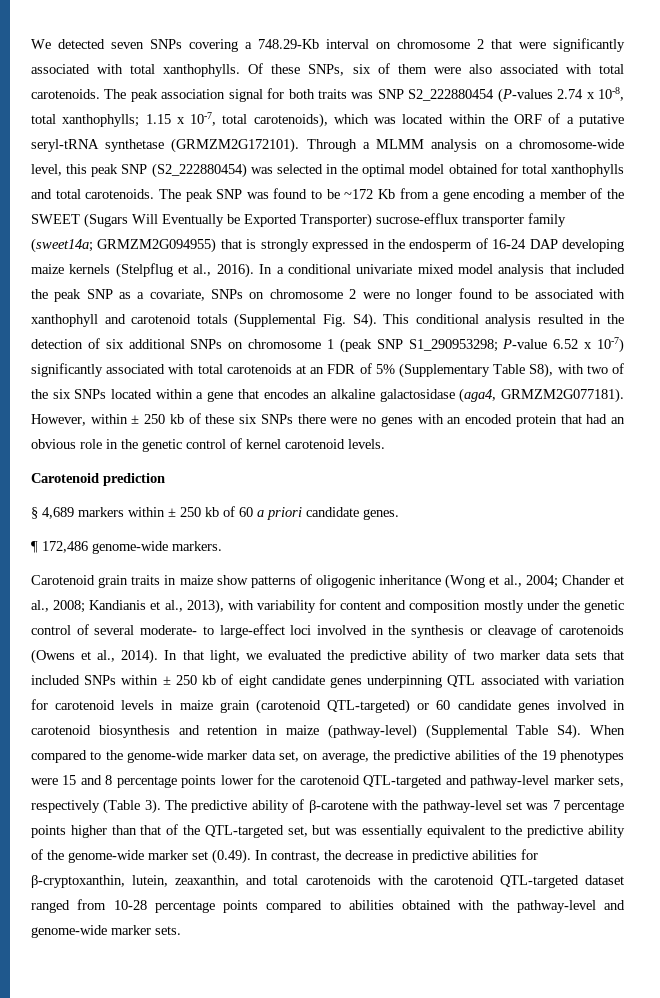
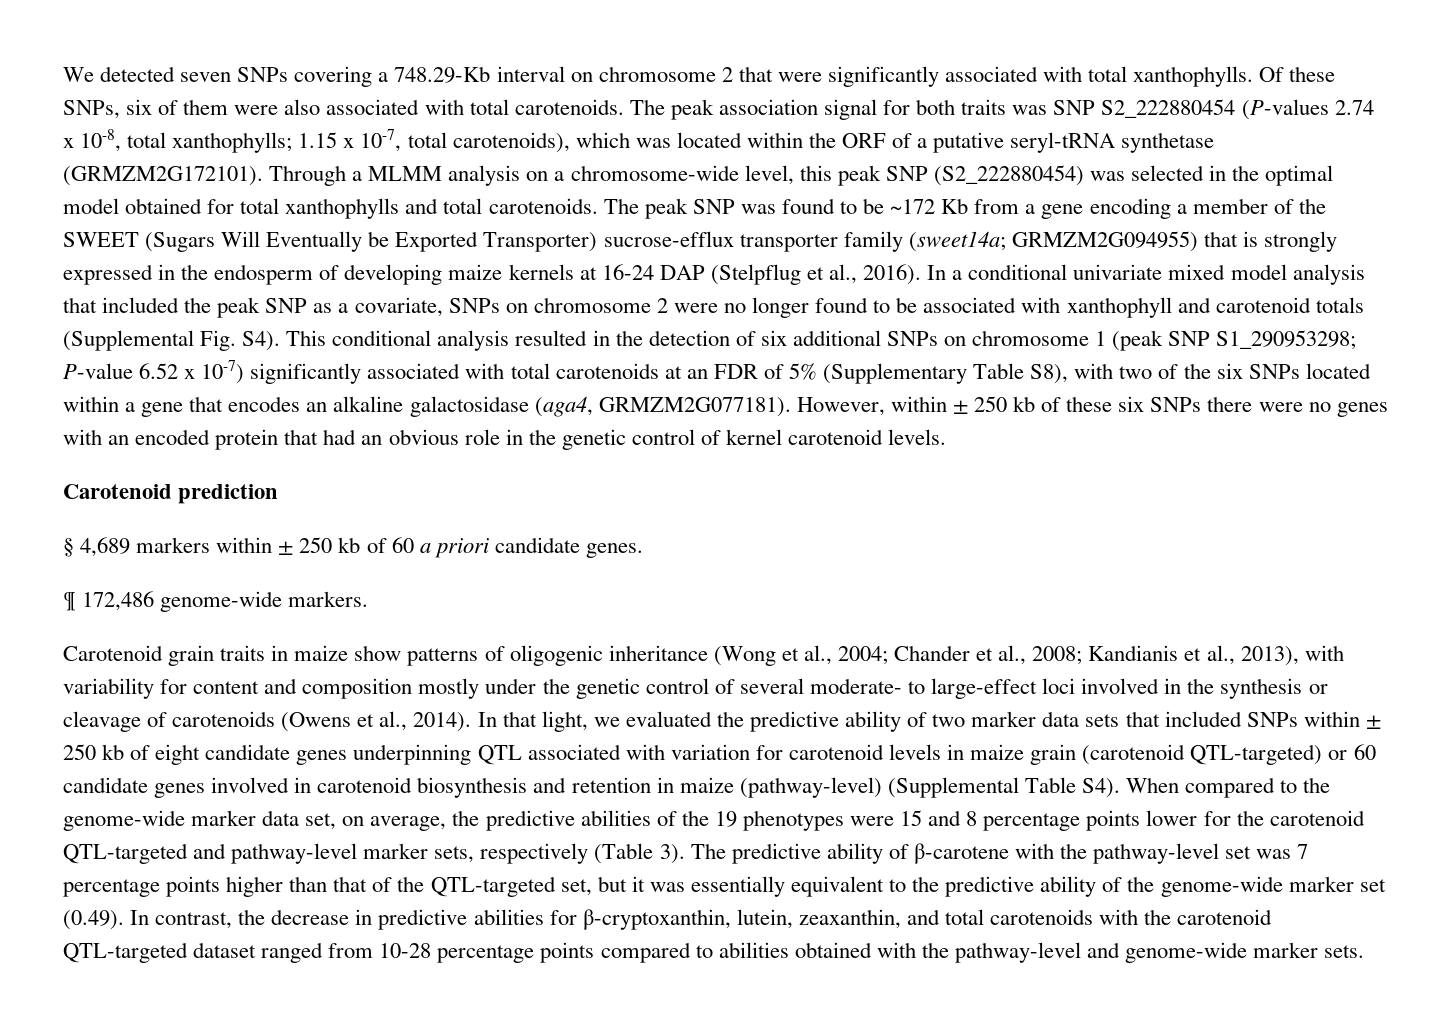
[492,239,558,249] 16-24 DAP -> (340, 272) none
(111, 269) none -> [579,264,705,280] at 16-24 DAP
(331, 830) none -> [631,876,645,892] it

